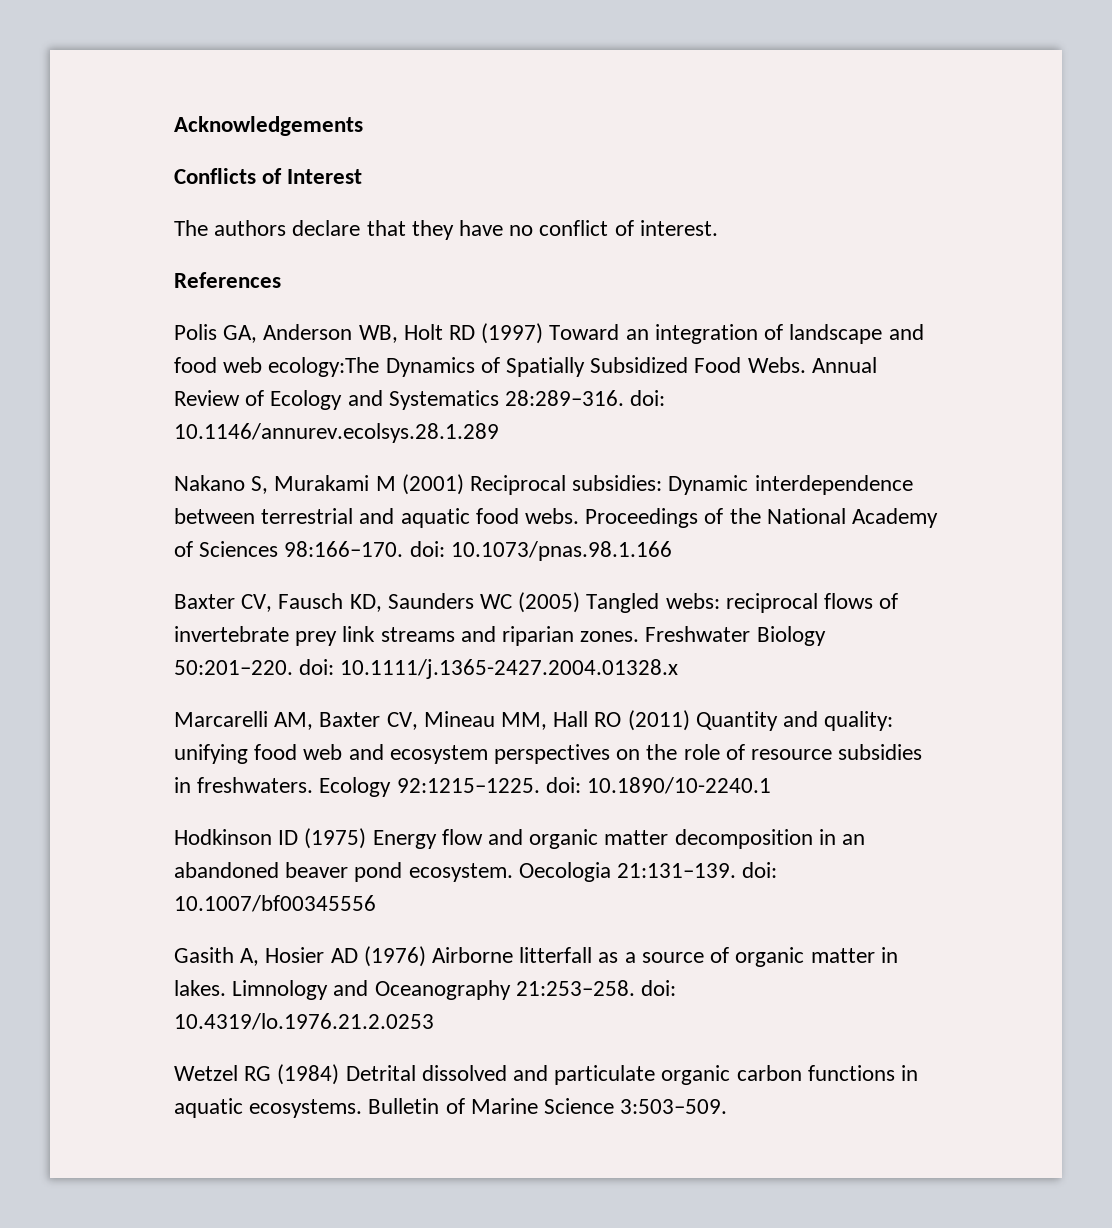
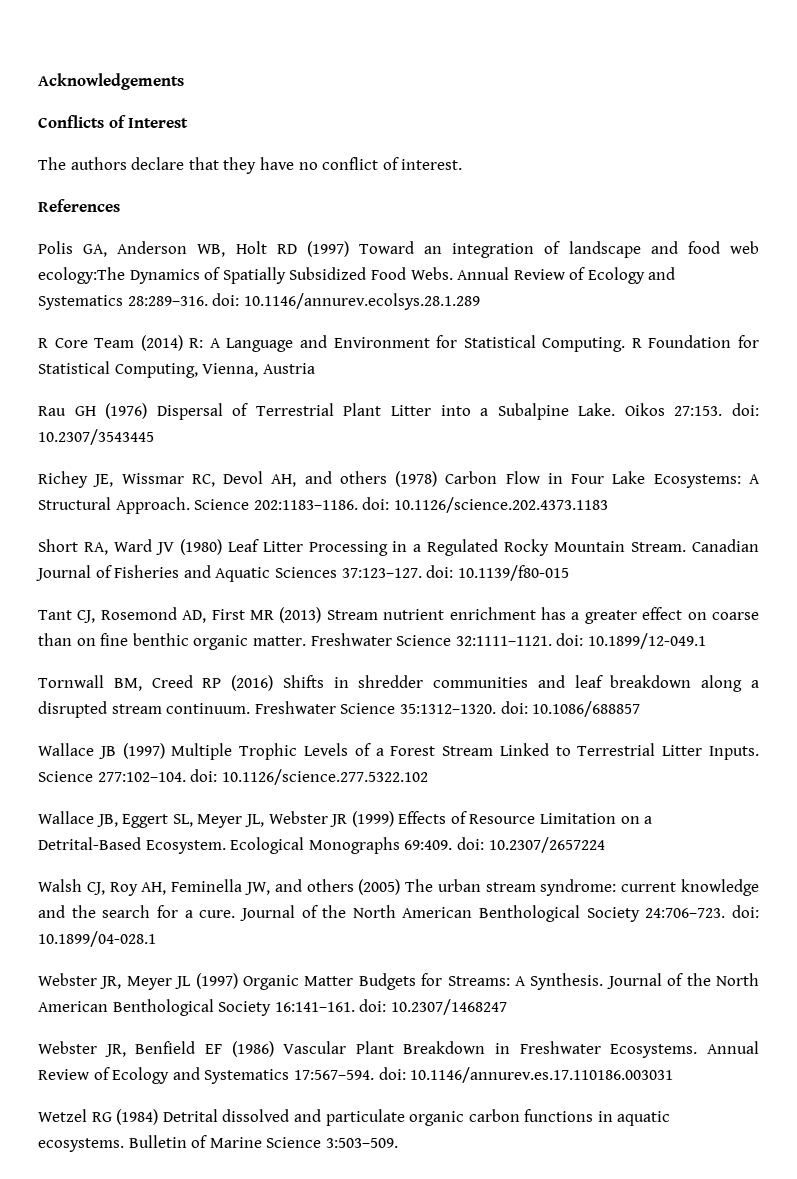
[174,474,913,495] [174,508,939,528] [174,541,672,561] [174,592,899,613] [174,626,826,646] [174,659,679,679] [174,710,894,731] [174,744,923,764] [174,777,772,797] [174,828,866,849] [174,862,778,882] [174,895,376,912] [174,946,898,967] [174,980,677,1000] [174,1013,434,1030] Nakano S, Murakami M (2001) Reciprocal subsidies: Dynamic interdependence between terrestrial and aquatic food webs. Proceedings of the National Academy of Sciences 98:166–170. doi: 10.1073/pnas.98.1.166 // Baxter CV, Fausch KD, Saunders WC (2005) Tangled webs: reciprocal flows of invertebrate prey link streams and riparian zones. Freshwater Biology 50:201–220. doi: 10.1111/j.1365-2427.2004.01328.x // Marcarelli AM, Baxter CV, Mineau MM, Hall RO (2011) Quantity and quality: unifying food web and ecosystem perspectives on the role of resource subsidies in freshwaters. Ecology 92:1215–1225. doi: 10.1890/10-2240.1 // Hodkinson ID (1975) Energy flow and organic matter decomposition in an abandoned beaver pond ecosystem. Oecologia 21:131–139. doi: 10.1007/bf00345556 // Gasith A, Hosier AD (1976) Airborne litterfall as a source of organic matter in lakes. Limnology and Oceanography 21:253–258. doi: 10.4319/lo.1976.21.2.0253 -> [38,335,759,352] [38,361,315,378] [38,403,759,420] [38,429,154,445] [38,471,760,488] [38,497,608,514] [38,539,760,556] [36,565,569,582] [38,607,759,624] [38,633,706,650] [38,675,759,692] [38,701,641,718] [38,743,760,760] [38,769,428,785] [38,811,653,828] [38,837,605,854] [38,879,759,896] [38,905,759,922] [38,931,156,947] [38,973,759,990] [38,999,507,1016] [38,1041,759,1058] [38,1067,674,1084] R Core Team (2014) R: A Language and Environment for Statistical Computing. R Foundation for Statistical Computing, Vienna, Austria // Rau GH (1976) Dispersal of Terrestrial Plant Litter into a Subalpine Lake. Oikos 27:153. doi: 10.2307/3543445 // Richey JE, Wissmar RC, Devol AH, and others (1978) Carbon Flow in Four Lake Ecosystems: A Structural Approach. Science 202:1183–1186. doi: 10.1126/science.202.4373.1183 // Short RA, Ward JV (1980) Leaf Litter Processing in a Regulated Rocky Mountain Stream. Canadian Journal of Fisheries and Aquatic Sciences 37:123–127. doi: 10.1139/f80-015 // Tant CJ, Rosemond AD, First MR (2013) Stream nutrient enrichment has a greater effect on coarse than on fine benthic organic matter. Freshwater Science 32:1111–1121. doi: 10.1899/12-049.1 // Tornwall BM, Creed RP (2016) Shifts in shredder communities and leaf breakdown along a disrupted stream continuum. Freshwater Science 35:1312–1320. doi: 10.1086/688857 // Wallace JB (1997) Multiple Trophic Levels of a Forest Stream Linked to Terrestrial Litter Inputs. Science 277:102–104. doi: 10.1126/science.277.5322.102 // Wallace JB, Eggert SL, Meyer JL, Webster JR (1999) Effects of Resource Limitation on a Detrital-Based Ecosystem. Ecological Monographs 69:409. doi: 10.2307/2657224 // Walsh CJ, Roy AH, Feminella JW, and others (2005) The urban stream syndrome: current knowledge and the search for a cure. Journal of the North American Benthological Society 24:706–723. doi: 10.1899/04-028.1 // Webster JR, Meyer JL (1997) Organic Matter Budgets for Streams: A Synthesis. Journal of the North American Benthological Society 16:141–161. doi: 10.2307/1468247 // Webster JR, Benfield EF (1986) Vascular Plant Breakdown in Freshwater Ecosystems. Annual Review of Ecology and Systematics 17:567–594. doi: 10.1146/annurev.es.17.110186.003031

